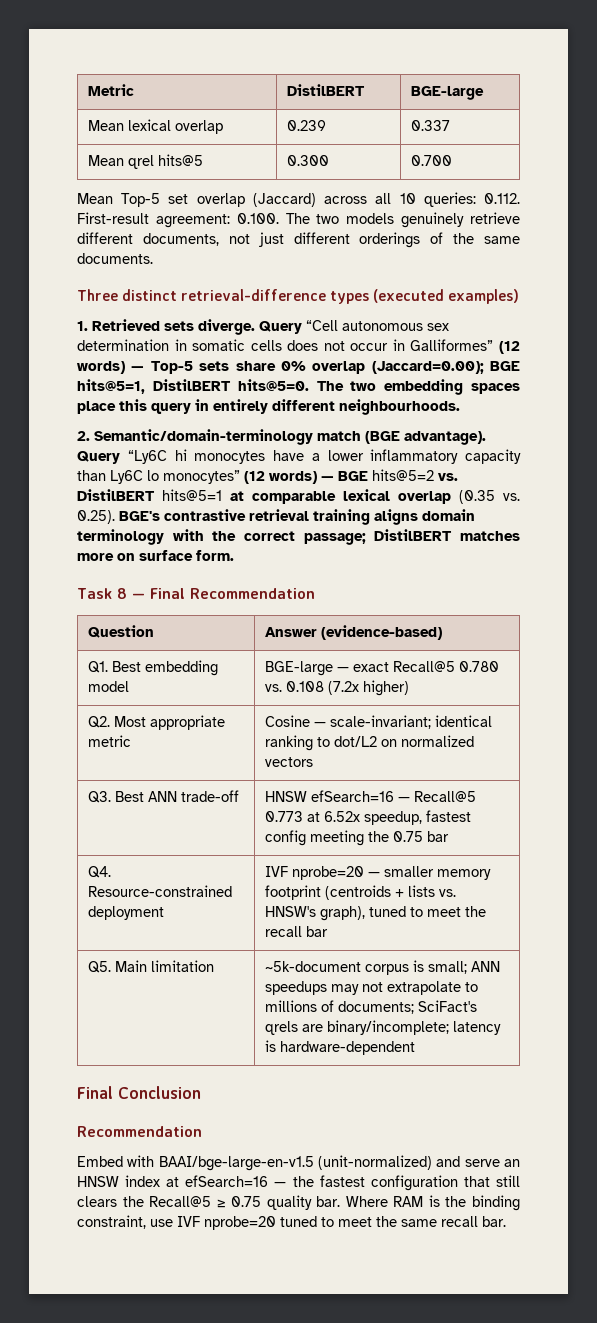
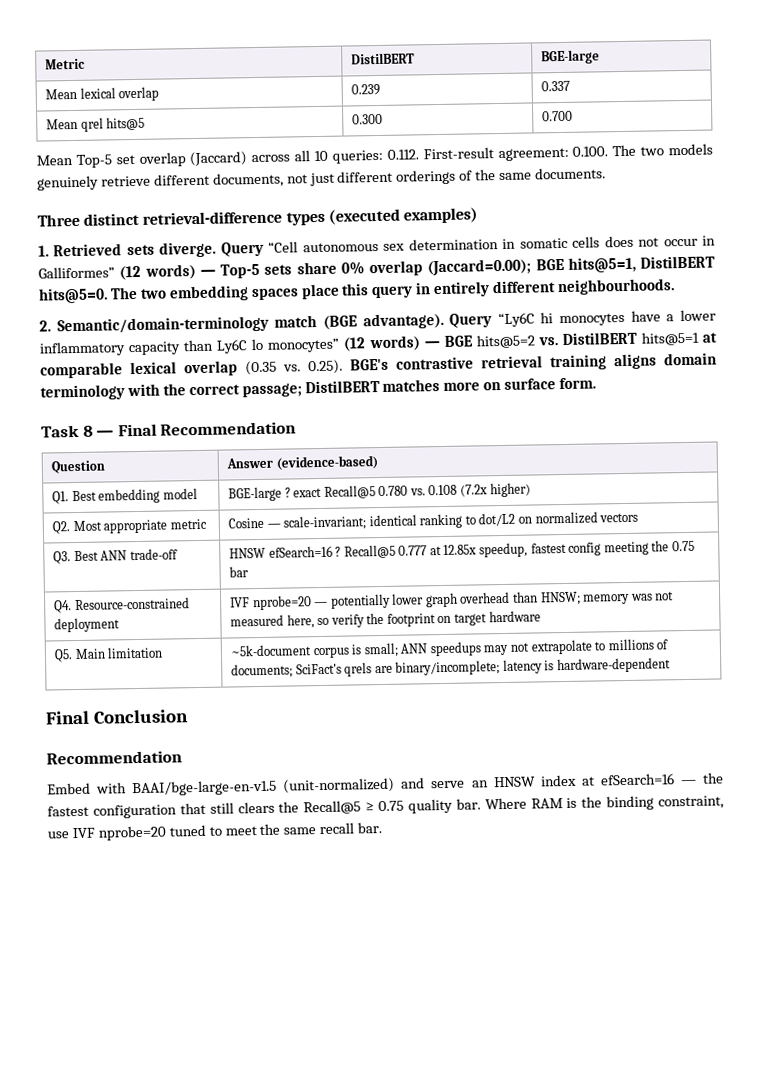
[337,667,350,672] — -> [284,487,291,498] ?
[398,791,477,802] [265,811,361,822] — Recall@5 0.773 at 6.52x -> [335,544,478,559] ? Recall@5 0.777 at 12.85x
[384,866,492,880] [265,885,457,900] [265,906,487,921] [265,926,329,937] smaller memory footprint (centroids + lists vs. HNSW's graph), tuned to meet the recall bar -> [330,591,675,609] [230,610,541,629] potentially lower graph overhead than HNSW; memory was not measured here, so verify the footprint on target hardware

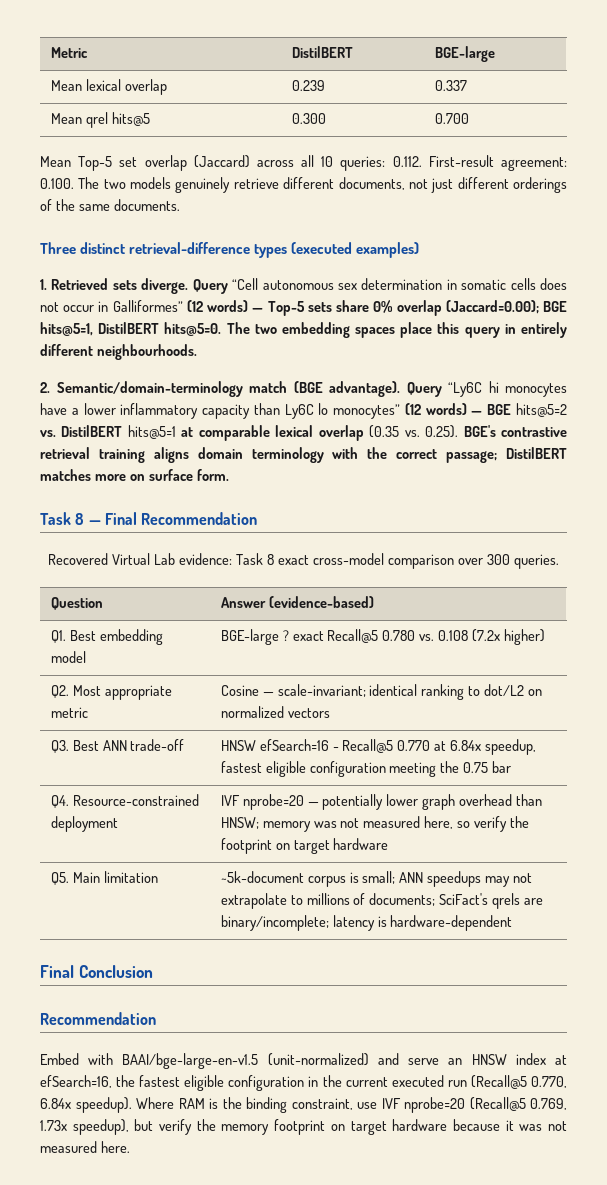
(297, 428) none -> [48,553,559,569] // Recovered Virtual Lab evidence: Task 8 exact cross-model comparison over 300 queries.
[335,542,602,559] ? Recall@5 0.777 at 12.85x speedup, fastest config -> [332,739,537,755] [220,761,386,777] - Recall@5 0.770 at 6.84x speedup, fastest eligible configuration
[599,772,724,786] [47,798,481,819] efSearch=16 — the fastest configuration that still clears the Recall@5 ≥ 0.75 quality bar. -> [40,1075,567,1091] [40,1097,132,1113] efSearch=16, the fastest eligible configuration in the current executed run (Recall@5 0.770, 6.84x speedup).
[168,822,383,837] tuned to meet the same recall bar. -> [469,1097,567,1111] [40,1119,567,1135] [40,1141,130,1153] (Recall@5 0.769, 1.73x speedup), but verify the memory footprint on target hardware because it was not measured here.

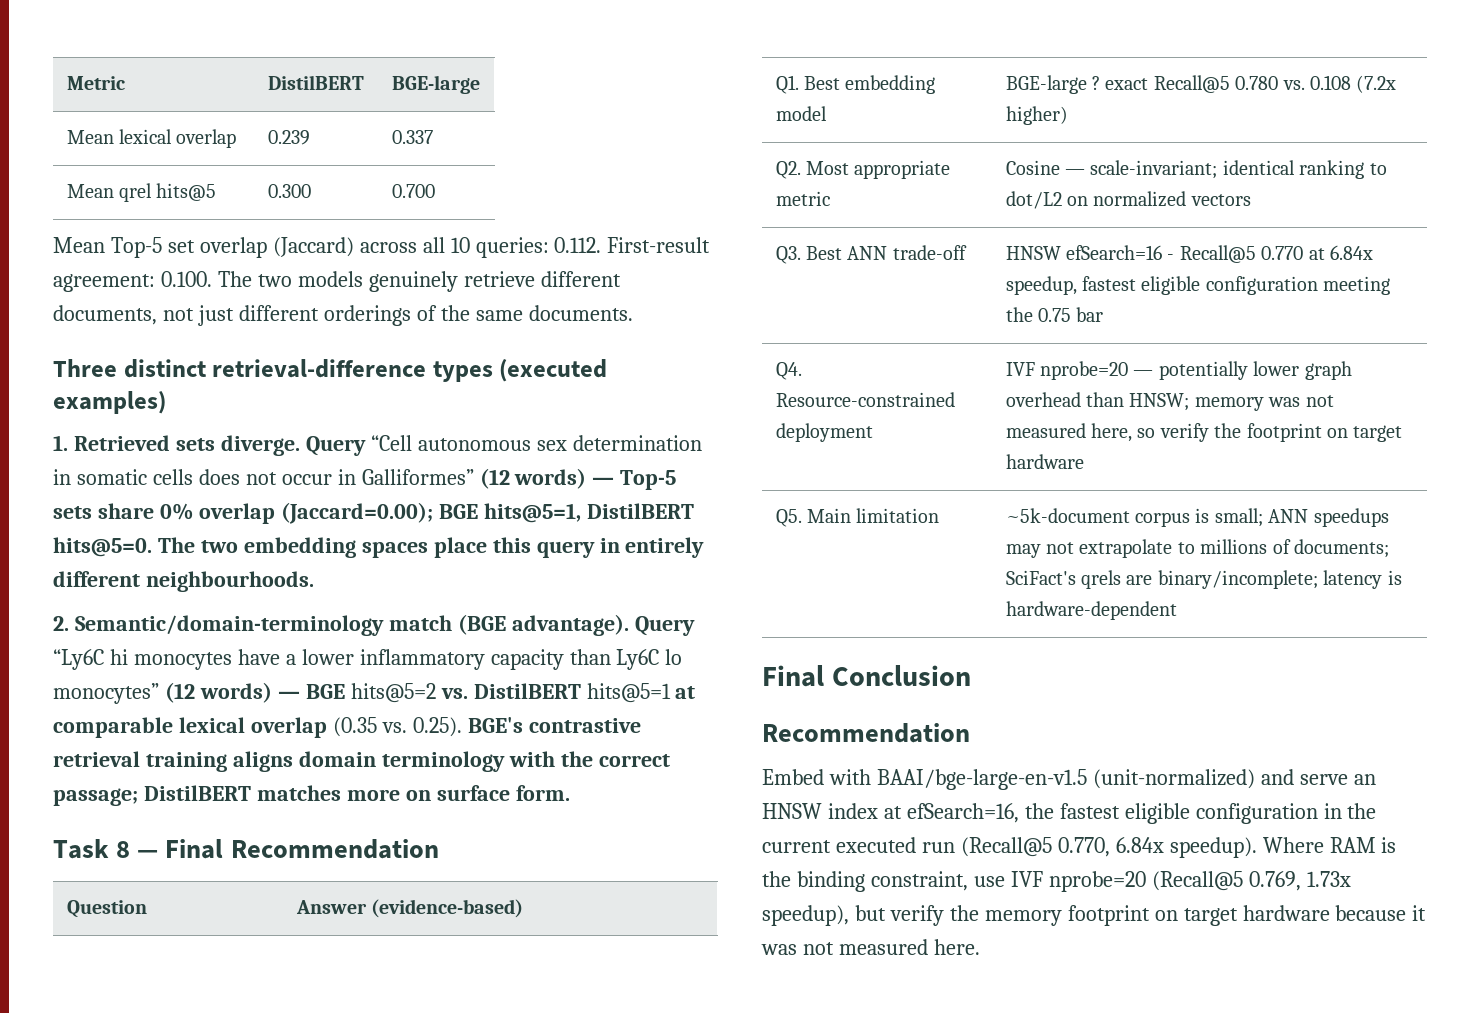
[48,553,559,569] // Recovered Virtual Lab evidence: Task 8 exact cross-model comparison over 300 queries. -> (439, 849) none

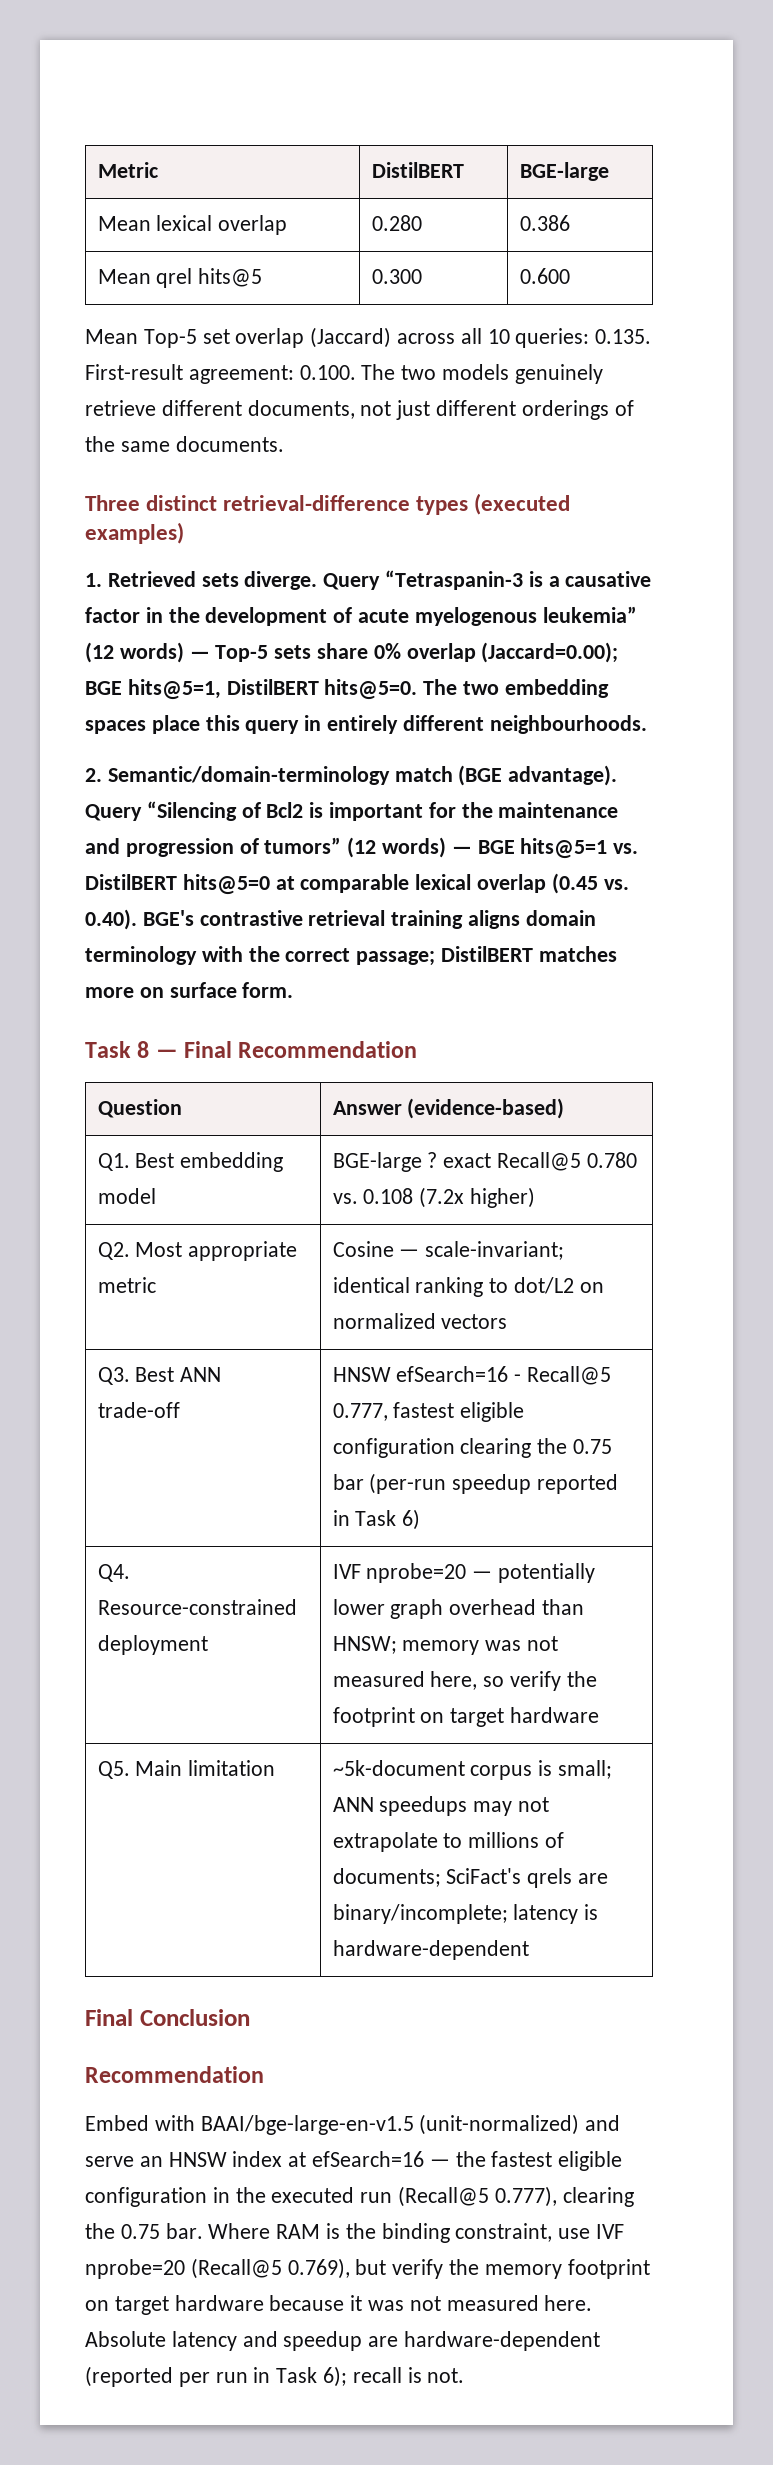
[267,130,310,145] [391,130,433,144] 0.239 | 0.337 -> [371,215,422,231] [519,215,570,231] 0.280 | 0.386
[391,184,435,198] 0.700 -> [519,268,570,284] 0.600
[554,237,602,253] 0.112. -> [595,329,652,344] 0.135.
[370,435,702,451] [53,469,474,485] “Cell autonomous sex determination in somatic cells does not occur in Galliformes” -> [385,570,652,590] [85,606,637,626] “Tetraspanin-3 is a causative factor in the development of acute myelogenous leukemia”
[53,649,683,670] [53,683,159,704] “Ly6C hi monocytes have a lower inflammatory capacity than Ly6C lo monocytes” -> [146,801,619,821] [85,837,342,857] “Silencing of Bcl2 is important for the maintenance and progression of tumors”
[350,683,436,703] hits@5=2 -> [520,838,608,859] hits@5=1
[586,683,671,703] hits@5=1 -> [182,874,270,895] hits@5=0
[332,717,462,737] (0.35 vs. 0.25). -> [551,873,629,894] [85,909,137,930] (0.45 vs. 0.40).
[1261,245,1373,260] [1005,276,1391,295] 0.770 at 6.84x speedup, fastest eligible configuration meeting -> [332,1402,525,1422] [332,1438,532,1458] 0.777, fastest eligible configuration clearing
(1104, 314) none -> [369,1473,619,1494] [332,1509,421,1530] (per-run speedup reported in Task 6)
[906,803,1019,823] efSearch=16, -> [312,2151,450,2167] efSearch=16 —
[762,840,831,853] current -> (266, 2195) none
[1057,837,1257,858] 0.770, 6.84x speedup). -> [494,2186,634,2207] [85,2223,203,2239] 0.777), clearing the 0.75 bar.
[1248,871,1351,891] [762,905,849,926] 0.769, 1.73x speedup), -> [287,2258,350,2279] 0.769),
(980, 947) none -> [85,2331,601,2351] [85,2366,465,2387] Absolute latency and speedup are hardware-dependent (reported per run in Task 6); recall is not.

